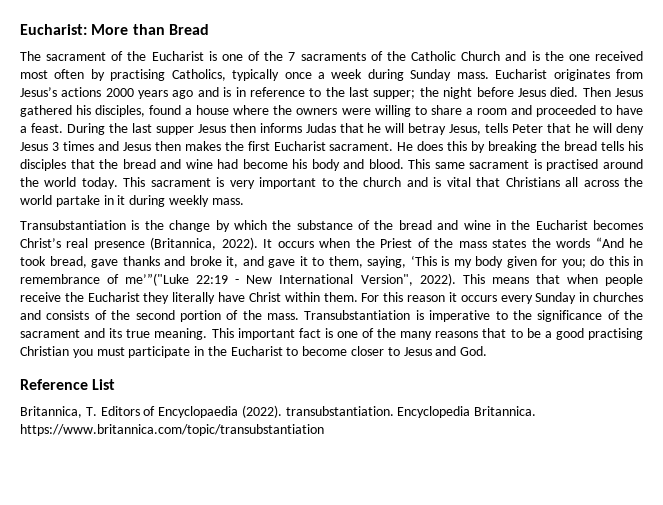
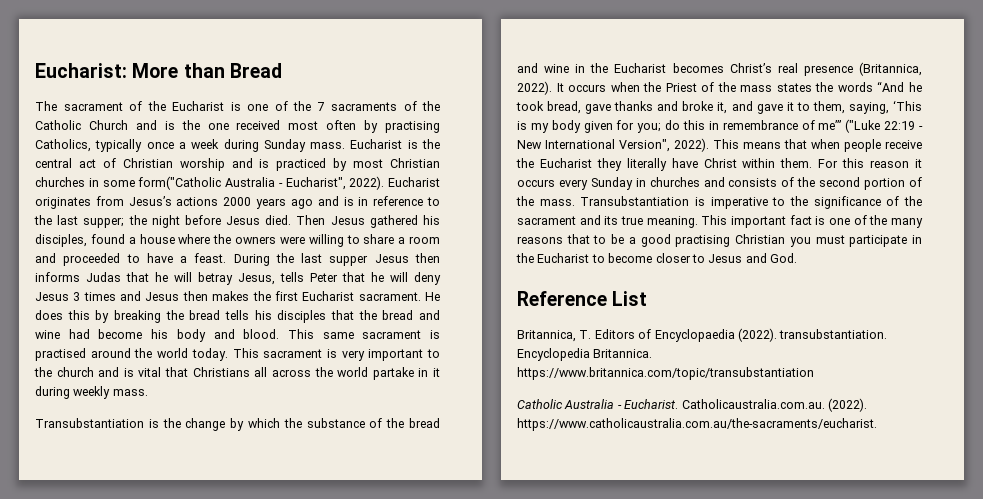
(548, 74) none -> [407,139,441,149] [35,158,440,171] [35,176,440,190] is the central act of Christian worship and is practiced by most Christian churches in some form("Catholic Australia - Eucharist", 2022). Eucharist
[125,273,190,286] me’”("Luke -> [818,119,881,133] me’” ("Luke
(324, 430) none -> [517,398,867,412] [517,418,877,431] // Catholic Australia - Eucharist. Catholicaustralia.com.au. (2022). https://www.catholicaustralia.com.au/the-sacraments/eucharist.

